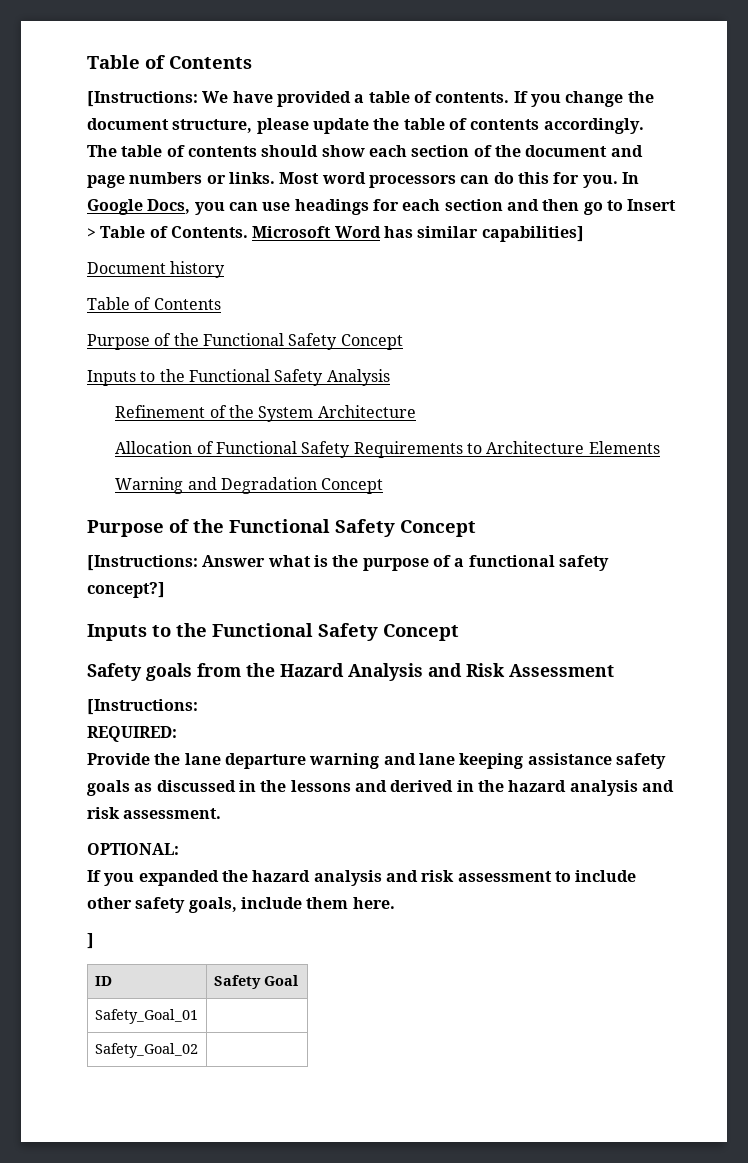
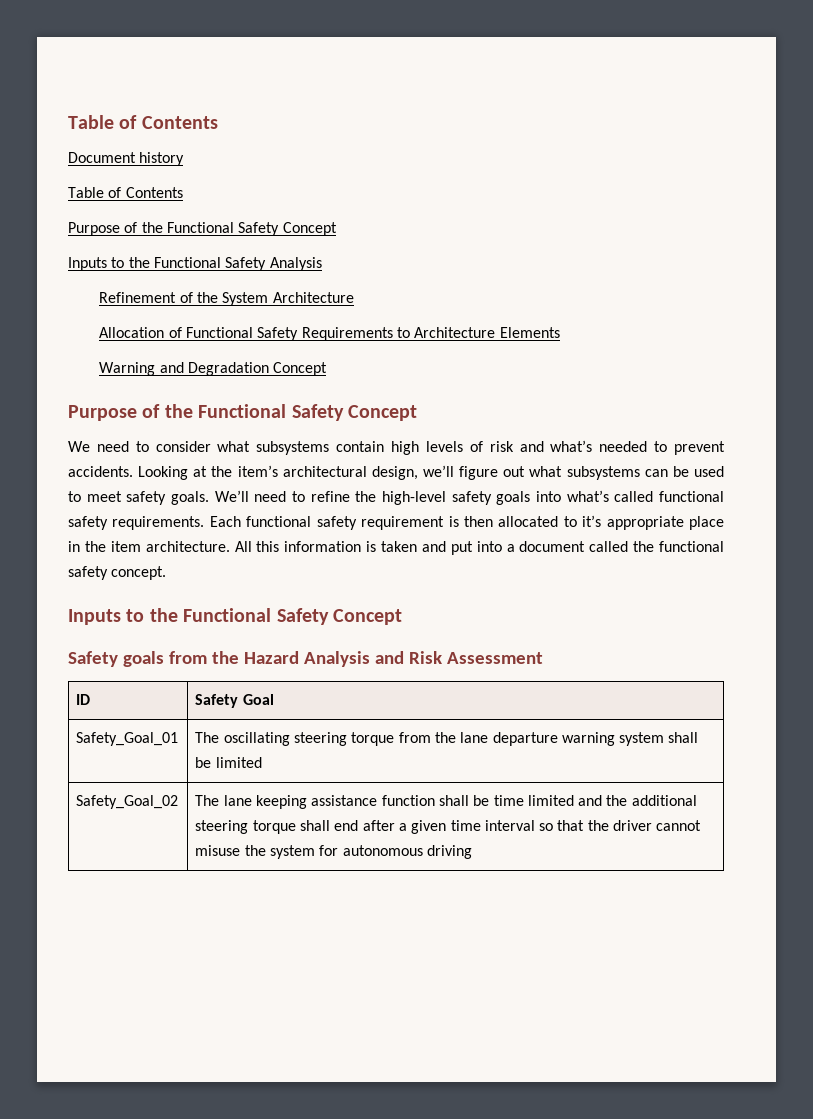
[87,55,252,69] [87,91,654,107] [87,118,644,134] [87,145,643,157] [87,172,639,188] [87,199,677,215] [87,226,584,242] Table of Contents // [Instructions: We have provided a table of contents. If you change the document structure, please update the table of contents accordingly. The table of contents should show each section of the document and page numbers or links. Most word processors can do this for you. In Google Docs, you can use headings for each section and then go to Insert > Table of Contents. Microsoft Word has similar capabilities] -> [68,115,218,129] Table of Contents
[87,555,609,571] [87,582,165,598] [Instructions: Answer what is the purpose of a functional safety concept?] -> [68,440,726,455] [68,465,724,480] [68,490,724,505] [68,515,725,530] [68,541,724,555] [68,566,167,580] We need to consider what subsystems contain high levels of risk and what’s needed to prevent accidents. Looking at the item’s architectural design, we’ll figure out what subsystems can be used to meet safety goals. We’ll need to refine the high-level safety goals into what’s called functional safety requirements. Each functional safety requirement is then allocated to it’s appropriate place in the item architecture. All this information is taken and put into a document called the functional safety concept.
[87,699,198,715] [87,726,177,742] [87,753,666,769] [87,780,674,796] [87,807,222,819] [87,843,179,855] [87,870,637,886] [87,897,395,913] [87,933,94,949] [94,976,112,986] [213,975,298,989] [94,1009,198,1024] [94,1043,198,1058] // [Instructions: // REQUIRED: // Provide the lane departure warning and lane keeping assistance safety goals as discussed in the lessons and derived in the hazard analysis and risk assessment. // OPTIONAL: // If you expanded the hazard analysis and risk assessment to include other safety goals, include them here. // ] // ID | Safety Goal // Safety_Goal_01 | // Safety_Goal_02 | -> [76,694,91,705] [195,694,274,708] [76,732,179,746] [195,732,699,746] [195,757,262,768] [76,795,179,809] [195,795,697,809] [195,820,702,834] [195,845,472,859] // ID | Safety Goal // Safety_Goal_01 | The oscillating steering torque from the lane departure warning system shall be limited // Safety_Goal_02 | The lane keeping assistance function shall be time limited and the additional steering torque shall end after a given time interval so that the driver cannot misuse the system for autonomous driving

